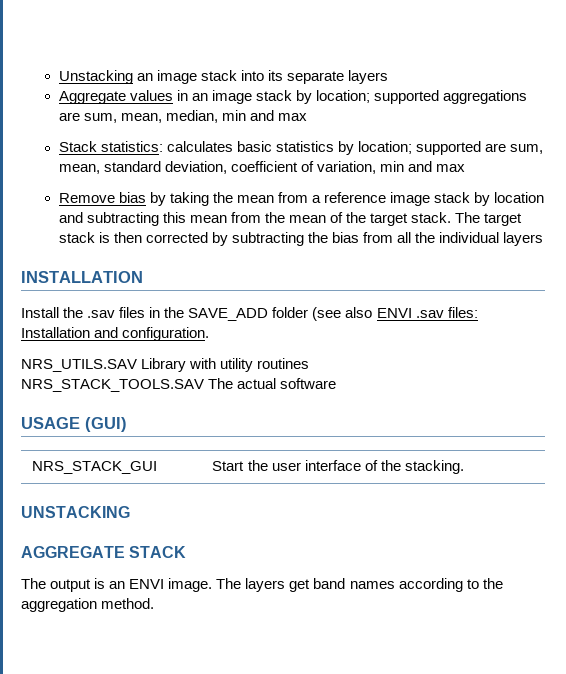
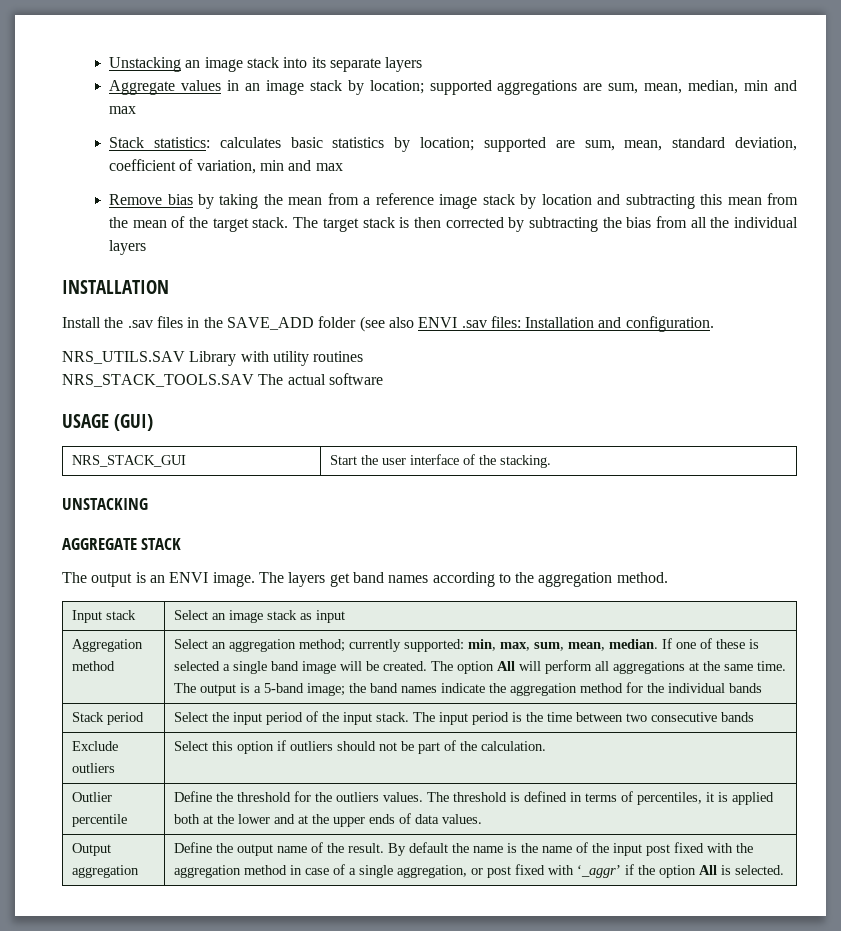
(155, 603) none -> [71,610,136,623] [173,610,345,623] [71,639,143,652] [71,661,115,671] [173,638,759,652] [173,660,786,674] [173,682,762,696] [71,712,144,725] [173,711,754,725] [71,741,118,751] [71,763,115,773] [173,740,546,754] [71,792,112,802] [71,814,127,827] [173,791,774,805] [173,813,482,827] [71,843,111,856] [71,865,139,878] [173,842,753,856] [173,864,784,878] // Input stack | Select an image stack as input // Aggregation method | Select an aggregation method; currently supported: min, max, sum, mean, median. If one of these is selected a single band image will be created. The option All will perform all aggregations at the same time. The output is a 5-band image; the band names indicate the aggregation method for the individual bands // Stack period | Select the input period of the input stack. The input period is the time between two consecutive bands // Exclude outliers | Select this option if outliers should not be part of the calculation. // Outlier percentile | Define the threshold for the outliers values. The threshold is defined in terms of percentiles, it is applied both at the lower and at the upper ends of data values. // Output aggregation | Define the output name of the result. By default the name is the name of the input post fixed with the aggregation method in case of a single aggregation, or post fixed with ‘_aggr’ if the option All is selected.

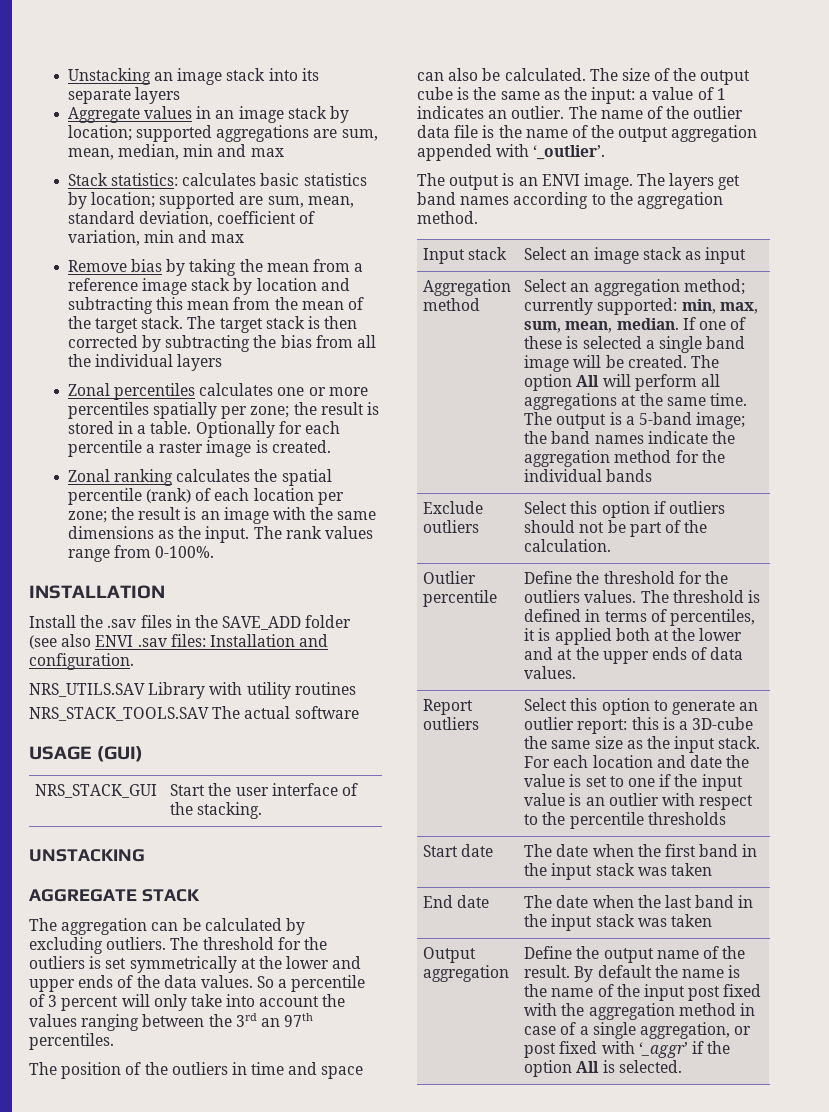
(147, 247) none -> [67,383,368,400] [67,402,380,419] [67,421,341,438] [67,440,331,457] [67,469,332,486] [67,488,344,505] [67,507,377,524] [67,526,374,543] [67,545,215,562] // Zonal percentiles calculates one or more percentiles spatially per zone; the result is stored in a table. Optionally for each percentile a raster image is created. // Zonal ranking calculates the spatial percentile (rank) of each location per zone; the result is an image with the same dimensions as the input. The rank values range from 0-100%.
(182, 544) none -> [29,918,305,935] [29,937,327,954] [29,956,362,973] [29,975,366,992] [29,994,346,1011] [29,1013,314,1031] [29,1033,114,1050] [29,1062,364,1079] [417,68,751,85] [417,87,726,104] [417,106,744,119] [417,125,758,142] [417,144,606,161] // The aggregation can be calculated by excluding outliers. The threshold for the outliers is set symmetrically at the lower and upper ends of the data values. So a percentile of 3 percent will only take into account the values ranging between the 3rd an 97th percentiles. // The position of the outliers in time and space can also be calculated. The size of the output cube is the same as the input: a value of 1 indicates an outlier. The name of the outlier data file is the name of the output aggregation appended with ‘_outlier’.
[71,712,144,725] [173,711,754,725] // Stack period | Select the input period of the input stack. The input period is the time between two consecutive bands -> (653, 475) none
(482, 819) none -> [423,699,474,715] [423,717,480,730] [524,698,759,715] [524,717,754,734] [524,736,761,753] [524,755,750,768] [524,774,743,791] [524,793,754,810] [524,812,726,829] [423,844,494,857] [524,844,758,857] [524,863,713,880] [423,895,490,908] [524,895,754,908] [524,914,713,931] // Report outliers | Select this option to generate an outlier report: this is a 3D-cube the same size as the input stack. For each location and date the value is set to one if the input value is an outlier with respect to the percentile thresholds // Start date | The date when the first band in the input stack was taken // End date | The date when the last band in the input stack was taken

